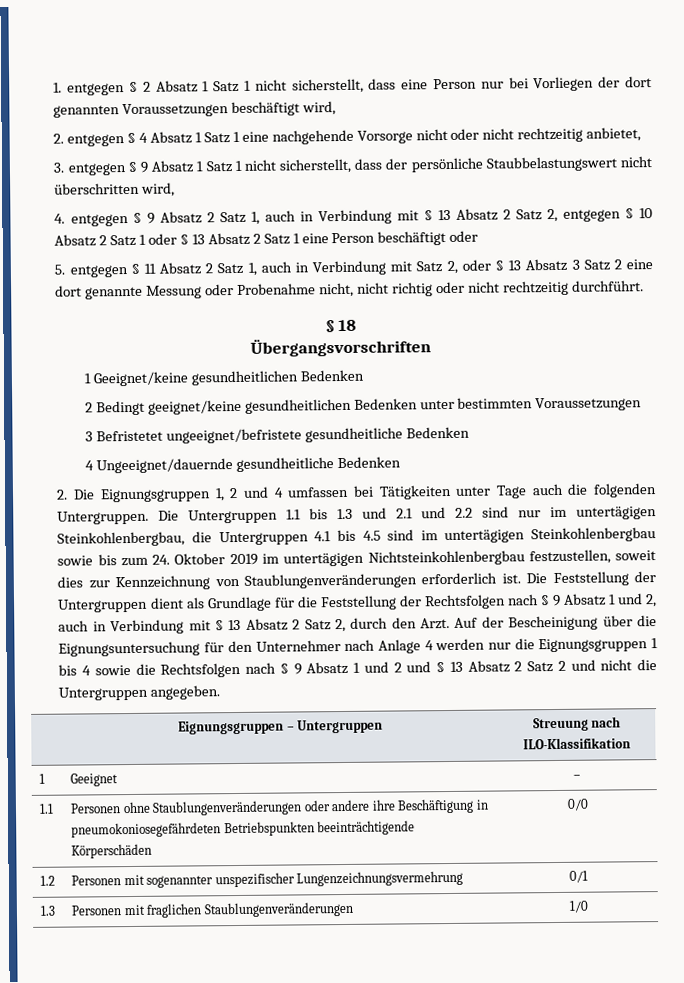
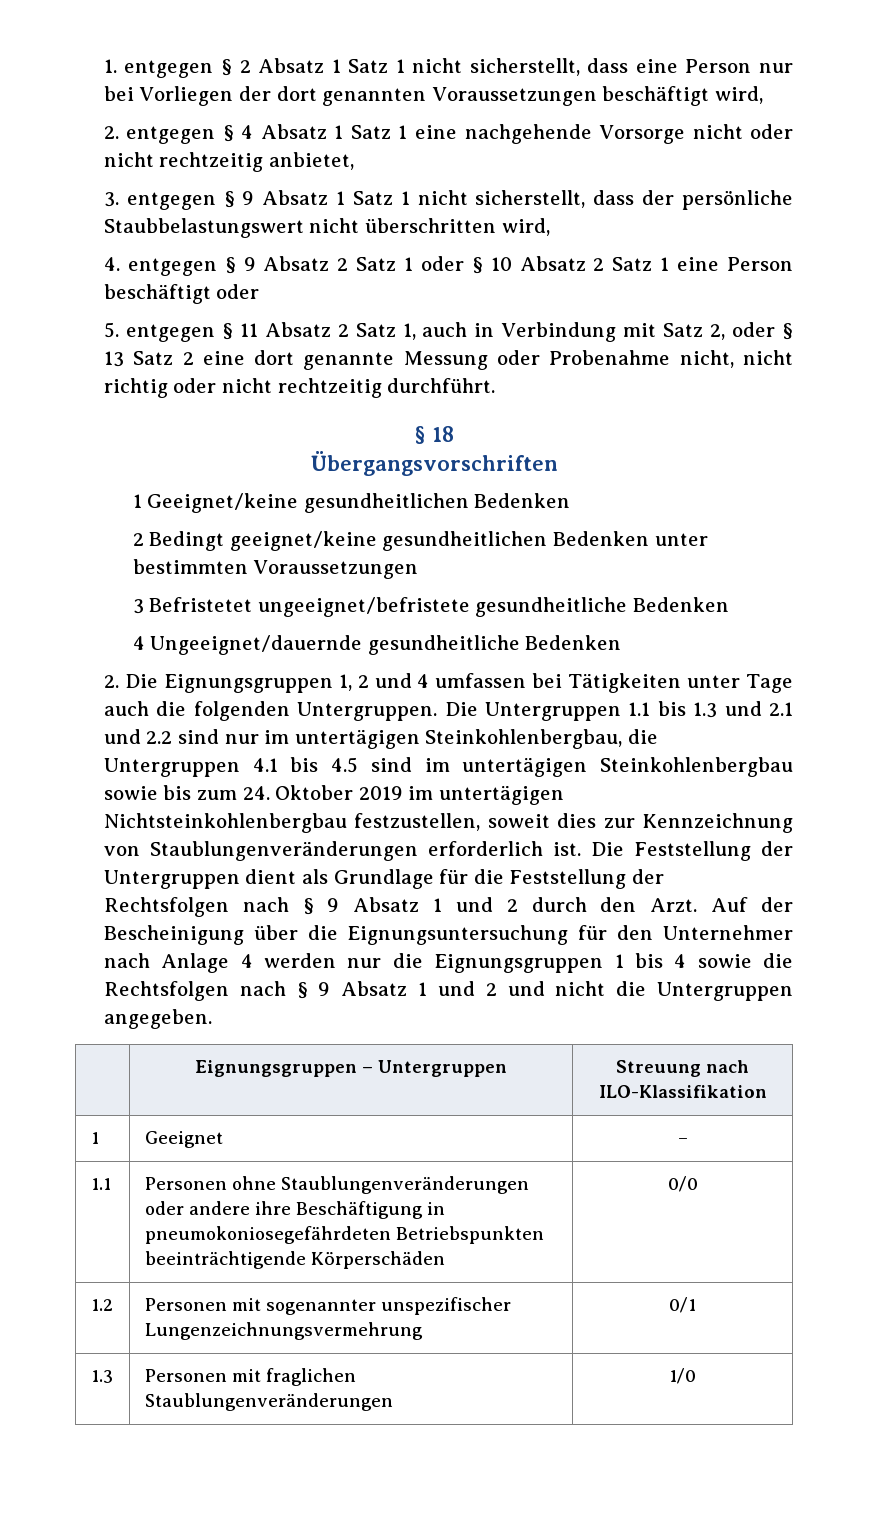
[250,208,653,225] [54,234,137,247] 1, auch in Verbindung mit § 13 Absatz 2 Satz 2, entgegen § 10 Absatz 2 Satz -> (397, 264) none
[191,234,205,245] 13 -> [490,257,512,271] 10
[525,258,580,272] Absatz 3 -> (124, 359) none
[645,594,657,608] [58,618,346,635] 2, auch in Verbindung mit § 13 Absatz 2 Satz 2, -> [506,899,518,912] 2
[436,659,596,673] § 13 Absatz 2 Satz 2 und -> (545, 988) none

